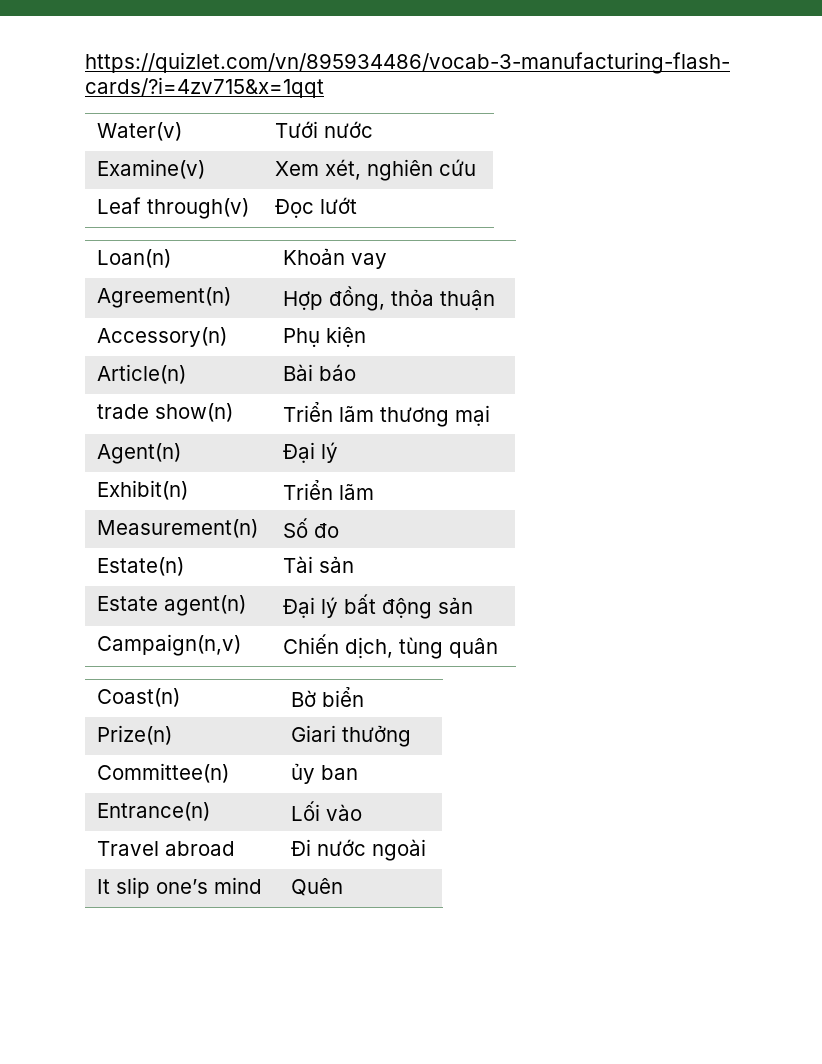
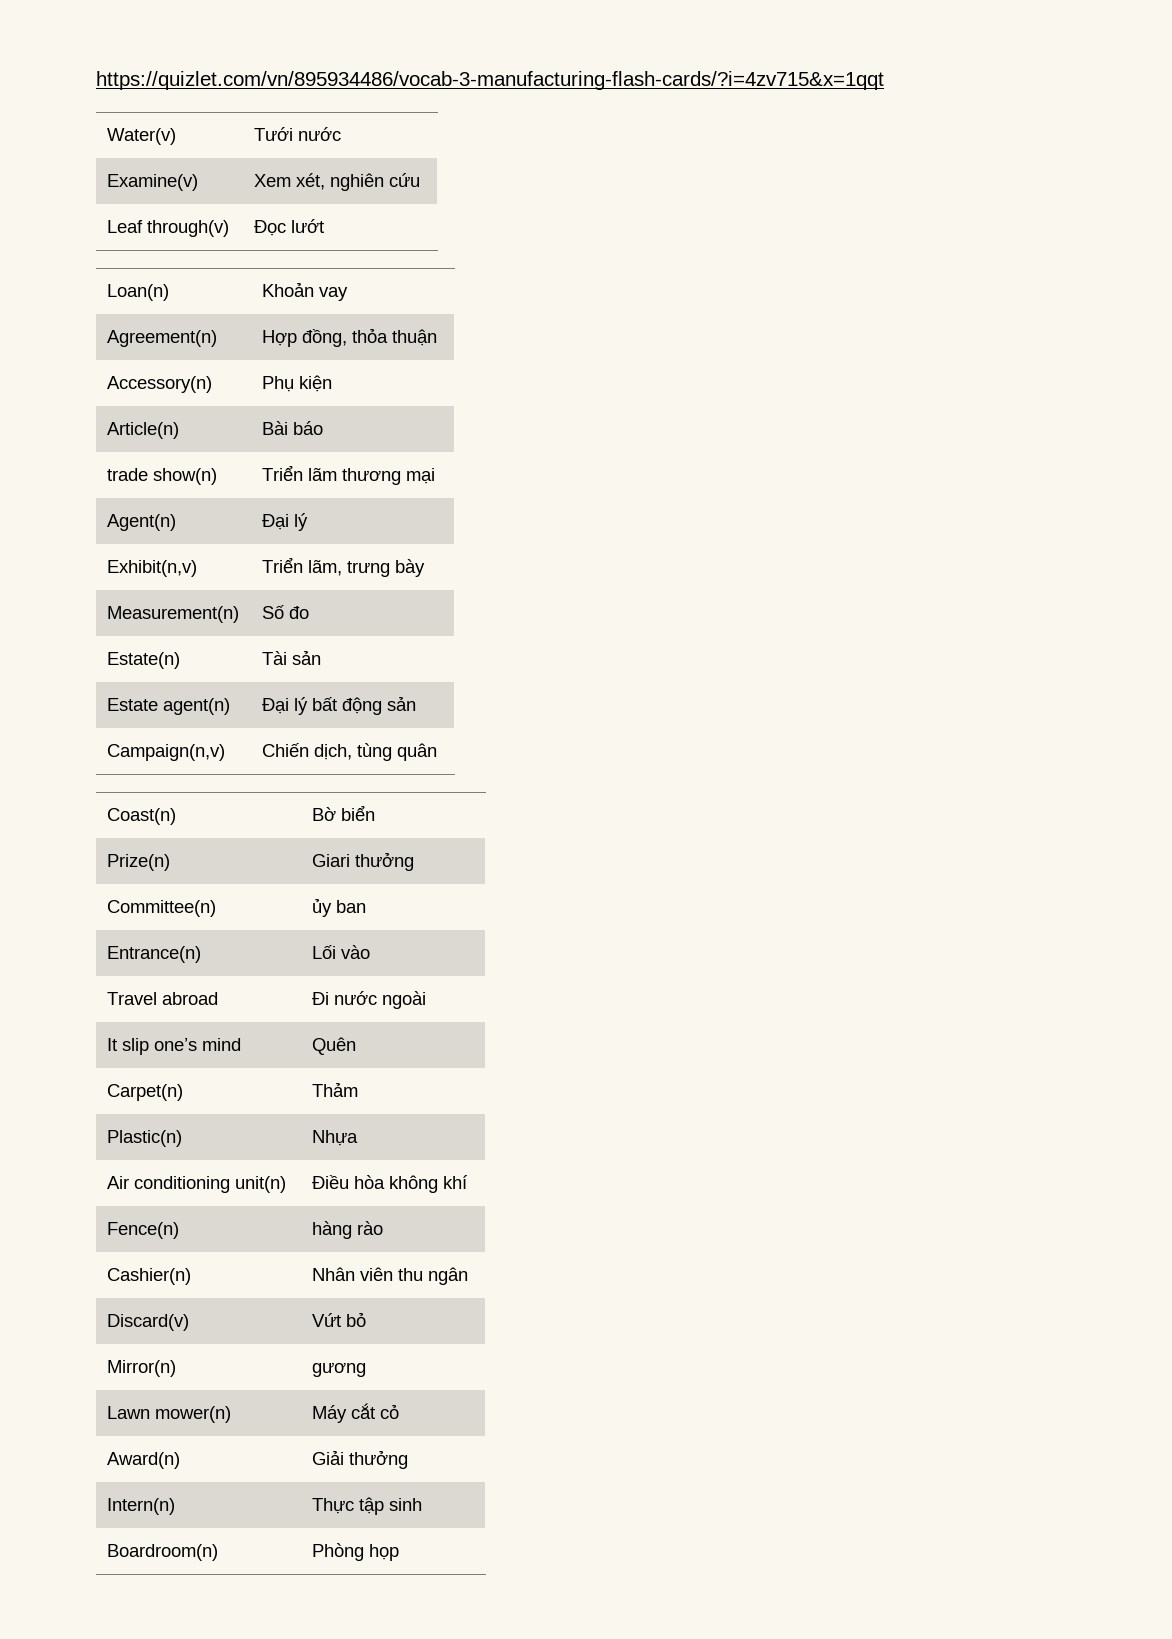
[97,480,189,500] [283,480,375,500] Exhibit(n) | Triển lãm -> [107,560,198,577] [262,557,426,577] Exhibit(n,v) | Triển lãm, trưng bày
(344, 887) none -> [107,1084,184,1101] [312,1082,359,1097] [107,1130,183,1147] [312,1130,359,1146] [107,1176,287,1193] [312,1175,469,1193] [107,1222,180,1239] [312,1221,384,1239] [107,1268,192,1285] [312,1267,469,1285] [107,1314,190,1331] [312,1312,367,1327] [107,1360,177,1377] [312,1363,367,1377] [107,1406,232,1423] [312,1403,400,1423] [107,1452,181,1469] [312,1450,409,1469] [107,1498,176,1515] [312,1497,423,1515] [107,1544,219,1561] [312,1543,400,1561] // Carpet(n) | Thảm // Plastic(n) | Nhựa // Air conditioning unit(n) | Điều hòa không khí // Fence(n) | hàng rào // Cashier(n) | Nhân viên thu ngân // Discard(v) | Vứt bỏ // Mirror(n) | gương // Lawn mower(n) | Máy cắt cỏ // Award(n) | Giải thưởng // Intern(n) | Thực tập sinh // Boardroom(n) | Phòng họp

